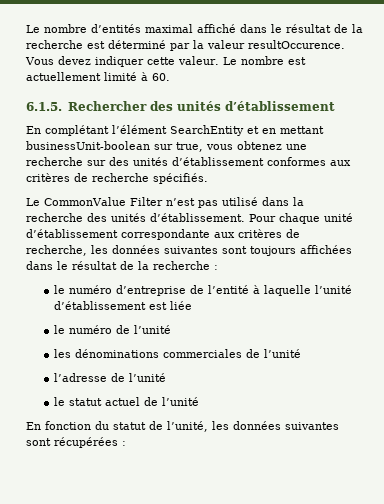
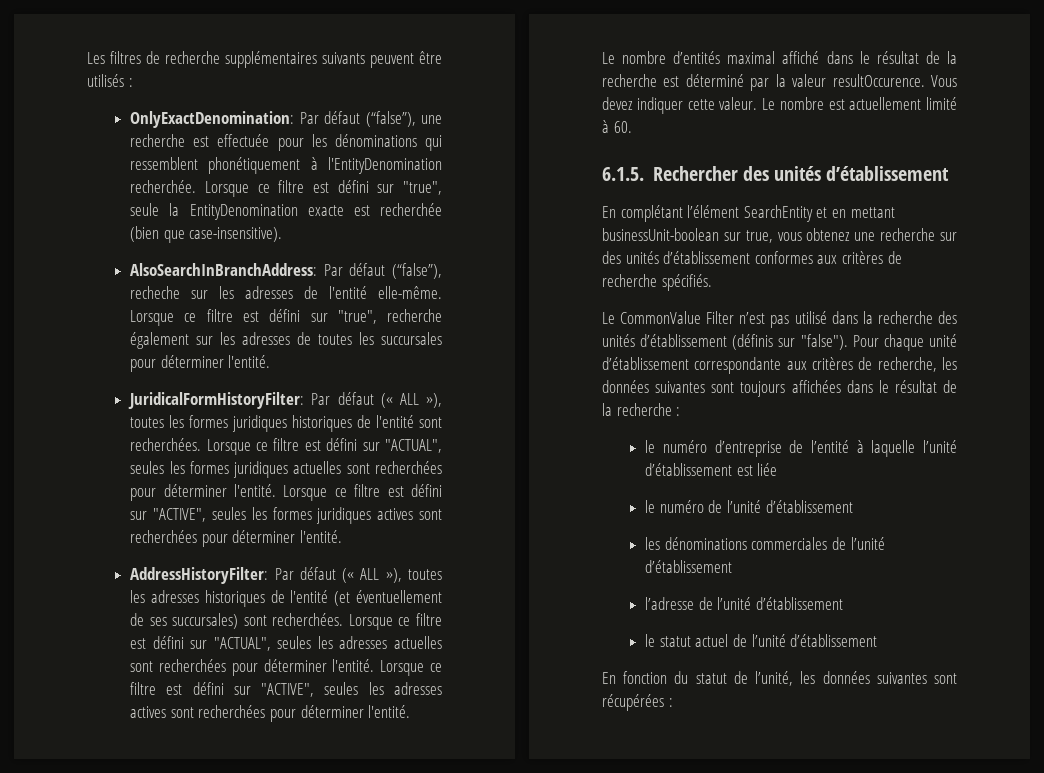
(26, 29) none -> [87,51,442,68] [87,74,133,87] [130,111,442,128] [130,134,442,151] [130,157,442,174] [130,180,443,197] [130,203,442,220] [130,226,283,243] [130,263,442,279] [130,286,442,299] [130,309,442,326] [130,332,442,349] [130,355,271,372] [128,392,442,409] [130,415,443,432] [130,438,443,455] [130,461,442,478] [130,484,442,501] [130,507,442,524] [130,530,342,547] [130,567,442,584] [130,590,443,607] [130,613,442,630] [130,636,442,651] [130,659,443,676] [130,682,442,697] [130,705,411,722] Les filtres de recherche supplémentaires suivants peuvent être utilisés : // OnlyExactDenomination: Par défaut (“false”), une recherche est effectuée pour les dénominations qui ressemblent phonétiquement à l'EntityDenomination recherchée. Lorsque ce filtre est défini sur "true", seule la EntityDenomination exacte est recherchée (bien que case-insensitive). // AlsoSearchInBranchAddress: Par défaut (“false”), recheche sur les adresses de l'entité elle-même. Lorsque ce filtre est défini sur "true", recherche également sur les adresses de toutes les succursales pour déterminer l'entité. // JuridicalFormHistoryFilter: Par défaut (« ALL »), toutes les formes juridiques historiques de l'entité sont recherchées. Lorsque ce filtre est défini sur "ACTUAL", seules les formes juridiques actuelles sont recherchées pour déterminer l'entité. Lorsque ce filtre est défini sur "ACTIVE", seules les formes juridiques actives sont recherchées pour déterminer l'entité. // AddressHistoryFilter: Par défaut (« ALL »), toutes les adresses historiques de l'entité (et éventuellement de ses succursales) sont recherchées. Lorsque ce filtre est défini sur "ACTUAL", seules les adresses actuelles sont recherchées pour déterminer l'entité. Lorsque ce filtre est défini sur "ACTIVE", seules les adresses actives sont recherchées pour déterminer l'entité. //
[150,213,245,222] d’établissement. -> [640,334,848,350] d’établissement (définis sur "false").
(171, 329) none -> [765,500,853,513] d’établissement
(301, 353) none -> [645,560,733,573] d’établissement
(166, 377) none -> [755,597,843,610] d’établissement
(199, 401) none -> [790,634,878,647] d’établissement

